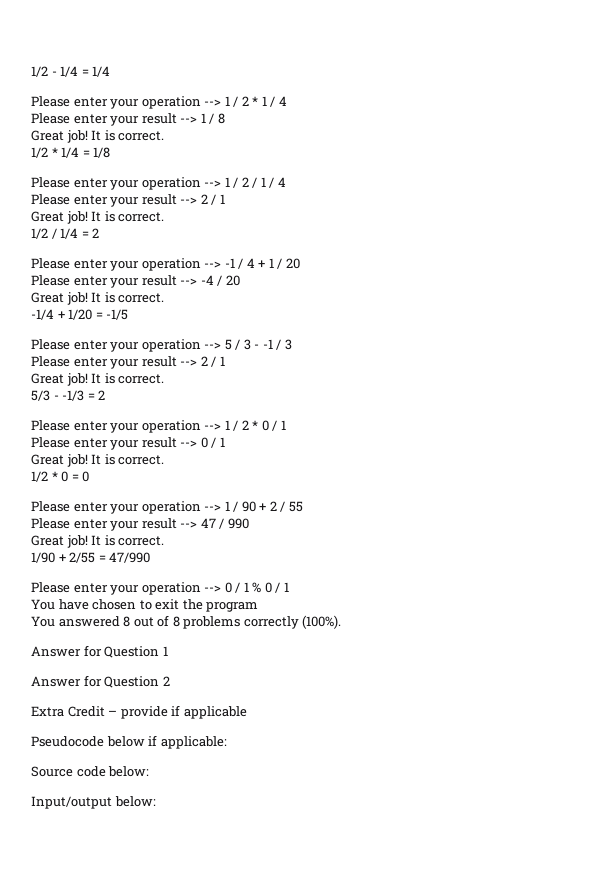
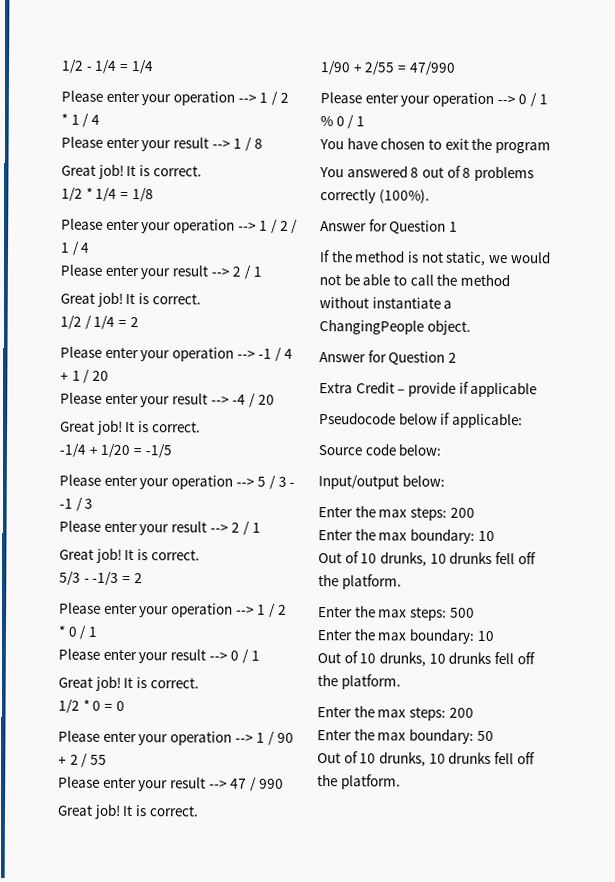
(168, 651) none -> [319,250,551,266] [319,273,510,287] [319,296,453,309] [319,319,471,335] // If the method is not static, we would not be able to call the method without instantiate a ChangingPeople object.
(156, 801) none -> [318,505,475,521] [318,528,495,544] [318,551,536,567] [318,574,402,590] [318,605,475,621] [317,628,494,644] [317,651,535,667] [317,674,401,690] [317,705,474,721] [317,728,494,744] [317,751,535,767] [317,774,401,790] // Enter the max steps: 200 // Enter the max boundary: 10 // Out of 10 drunks, 10 drunks fell off the platform. // Enter the max steps: 500 // Enter the max boundary: 10 // Out of 10 drunks, 10 drunks fell off the platform. // Enter the max steps: 200 // Enter the max boundary: 50 // Out of 10 drunks, 10 drunks fell off the platform.

